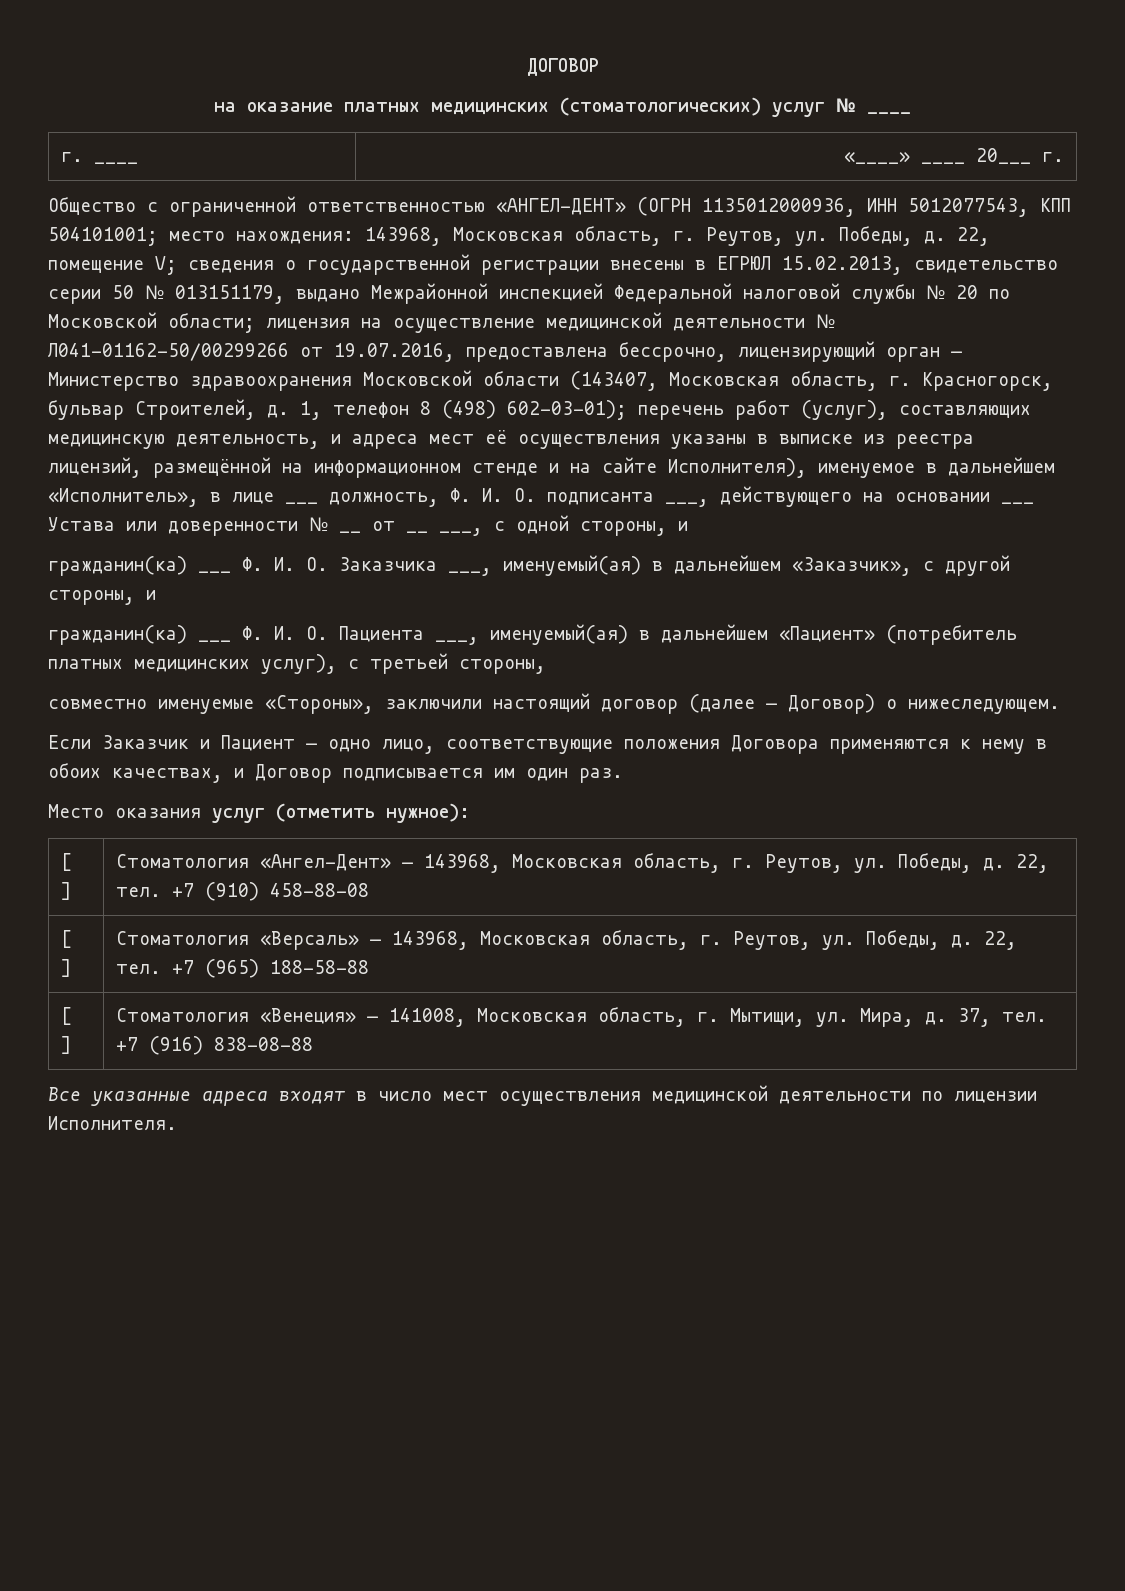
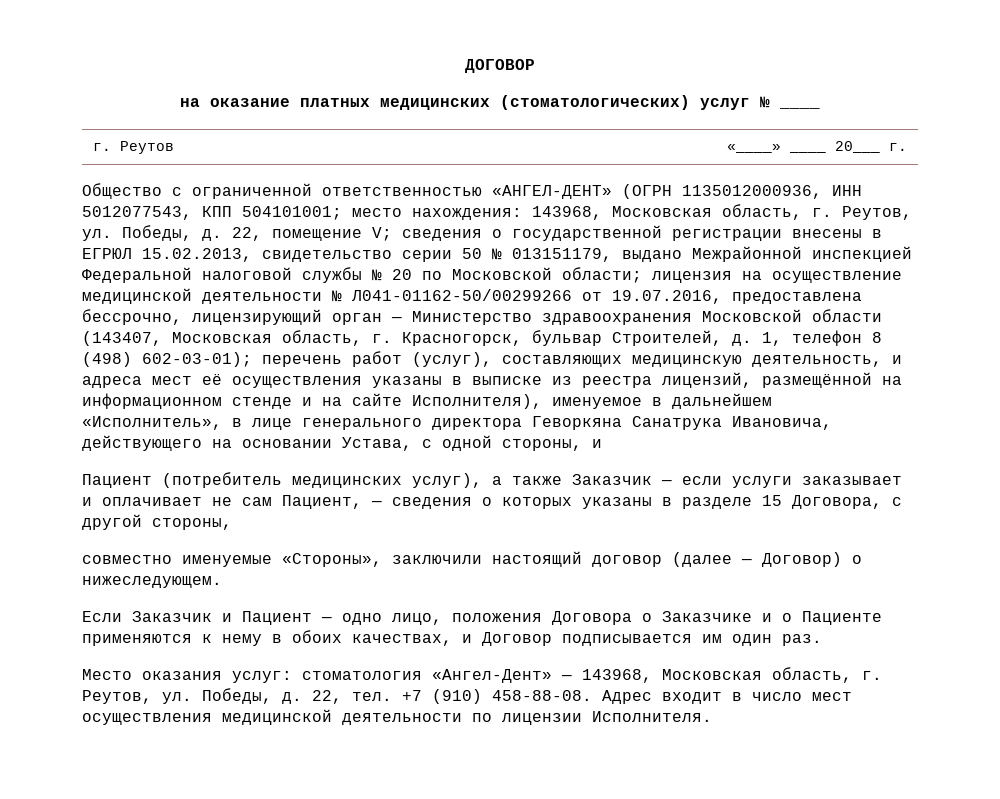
[94,162,139,164] ____ -> [119,141,174,154] Реутов
[285,486,990,507] [1001,502,1034,504] [48,517,328,536] [339,531,361,533] [372,521,395,531] [406,515,688,536] [48,556,231,576] [242,555,1010,576] [48,590,156,605] [48,625,231,645] [242,624,1017,645] [48,653,448,674] ___ должность, Ф. И. О. подписанта ___, действующего на основании ___ Устава или доверенности № __ от __ ___, с одной стороны, и // гражданин(ка) ___ Ф. И. О. Заказчика ___, именуемый(ая) в дальнейшем «Заказчик», с другой стороны, и // гражданин(ка) ___ Ф. И. О. Пациента ___, именуемый(ая) в дальнейшем «Пациент» (потребитель платных медицинских услуг), с третьей -> [302,416,832,430] [82,435,602,451] [82,472,902,488] [82,495,902,509] [82,514,142,530] генерального директора Геворкяна Санатрука Ивановича, действующего на основании Устава, с одной стороны, и // Пациент (потребитель медицинских услуг), а также Заказчик — если услуги заказывает и оплачивает не сам Пациент, — сведения о которых указаны в разделе 15 Договора, с другой
[446,739,613,754] соответствующие -> (442, 619) none
(819, 744) none -> [642,611,882,625] о Заказчике и о Пациенте
[212,803,470,823] [61,853,73,871] [61,882,72,900] [116,854,250,869] услуг (отметить нужное): // [ ] | Стоматология -> [232,671,422,683] услуг: стоматология
[270,883,370,897] [61,930,73,948] [61,959,72,977] [116,930,1018,950] [116,959,370,978] [61,1007,73,1025] [61,1036,72,1054] [116,1007,1048,1027] [116,1036,314,1055] [48,1087,345,1106] 458-88-08 // [ ] | Стоматология «Версаль» — 143968, Московская область, г. Реутов, ул. Победы, д. 22, тел. +7 (965) 188-58-88 // [ ] | Стоматология «Венеция» — 141008, Московская область, г. Мытищи, ул. Мира, д. 37, тел. +7 (916) 838-08-88 // Все указанные адреса входят -> [492,690,722,704] 458-88-08. Адрес входит

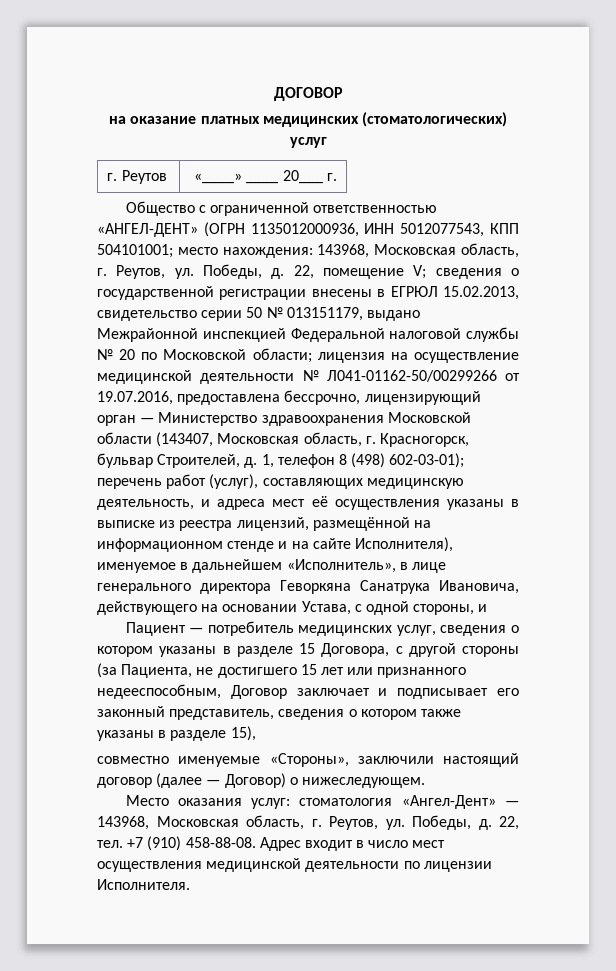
[760,96,820,109] № ____ -> (327, 142) none
[162,472,902,488] [82,495,572,509] (потребитель медицинских услуг), а также Заказчик — если услуги заказывает и оплачивает не сам Пациент, — сведения о которых -> [189,621,519,636] [97,646,153,657] — потребитель медицинских услуг, сведения о котором
[152,518,232,530] стороны, -> [462,646,519,657] [97,663,467,678] [97,684,519,699] [97,706,461,720] [97,726,256,741] стороны (за Пациента, не достигшего 15 лет или признанного недееспособным, Договор заключает и подписывает его законный представитель, сведения о котором также указаны в разделе 15),
[82,611,882,625] [82,630,822,646] // Если Заказчик и Пациент — одно лицо, положения Договора о Заказчике и о Пациенте применяются к нему в обоих качествах, и Договор подписывается им один раз. -> (425, 782) none

